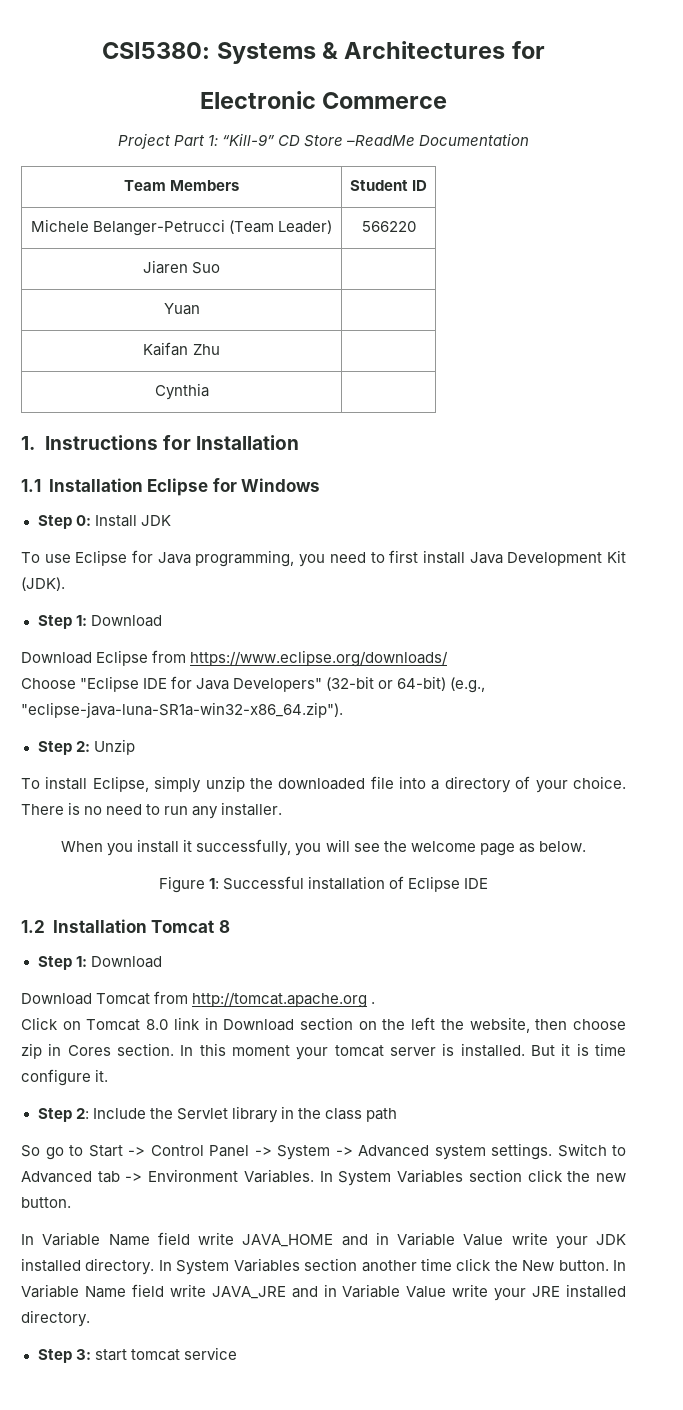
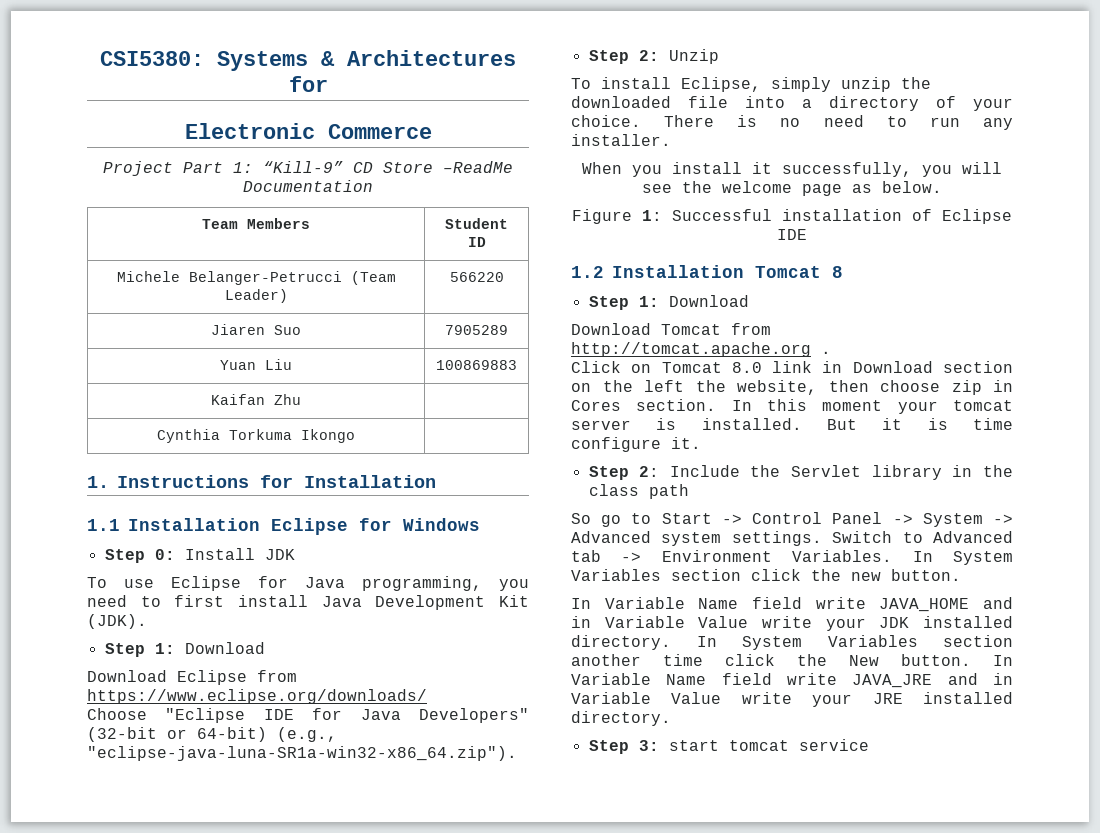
(221, 268) none -> [445,325,508,335] 7905289
(200, 309) | -> [265,359,292,370] [436,360,517,370] Liu | 100869883
(209, 391) none -> [229,429,355,443] Torkuma Ikongo

